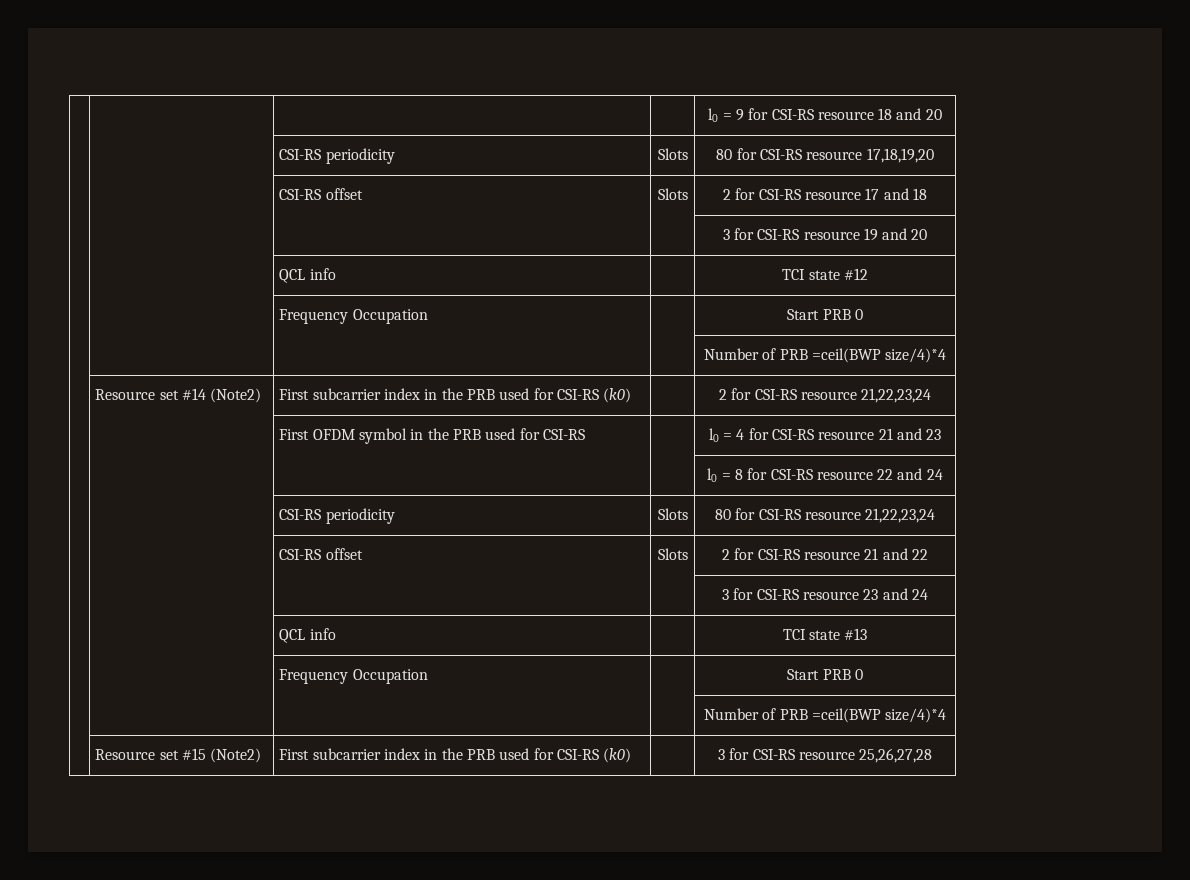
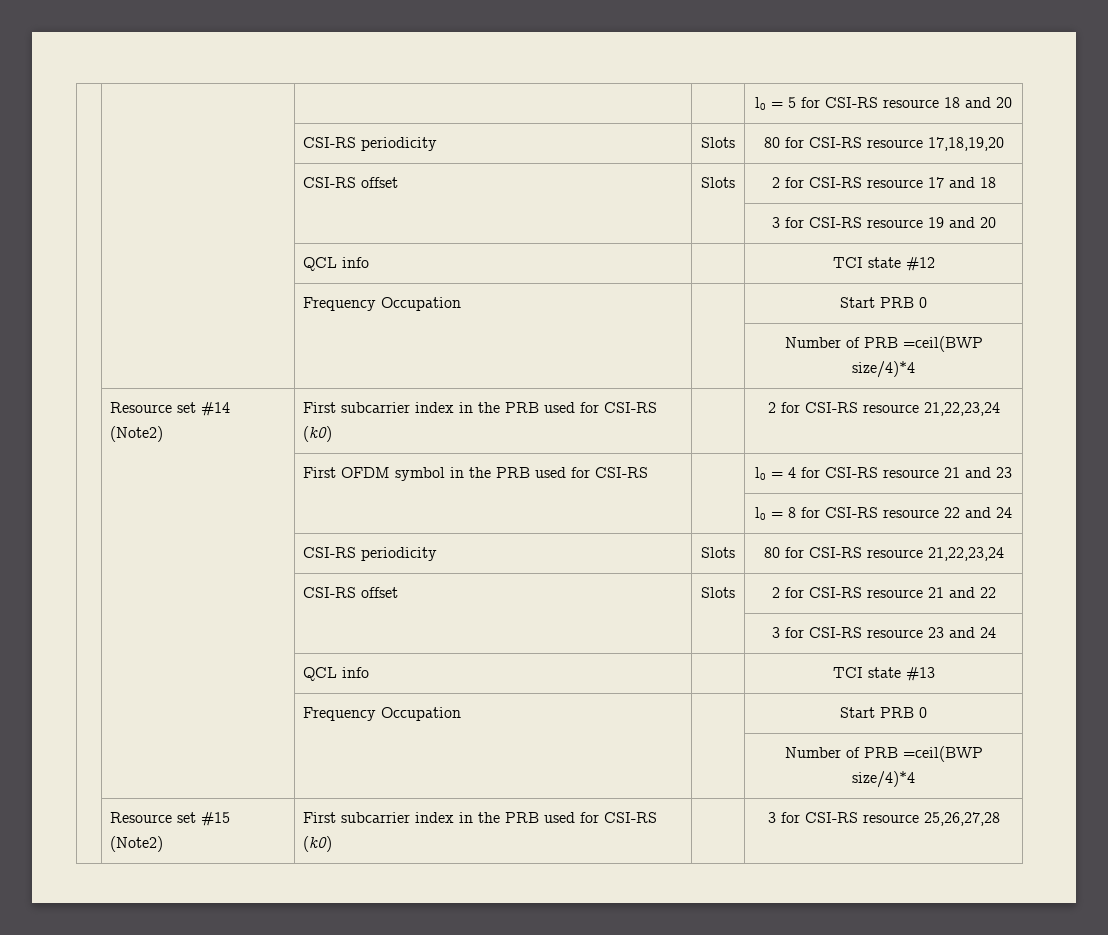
[708,108,744,122] | | | | l0 = 9 -> [755,97,796,110] | | | | l0 = 5

